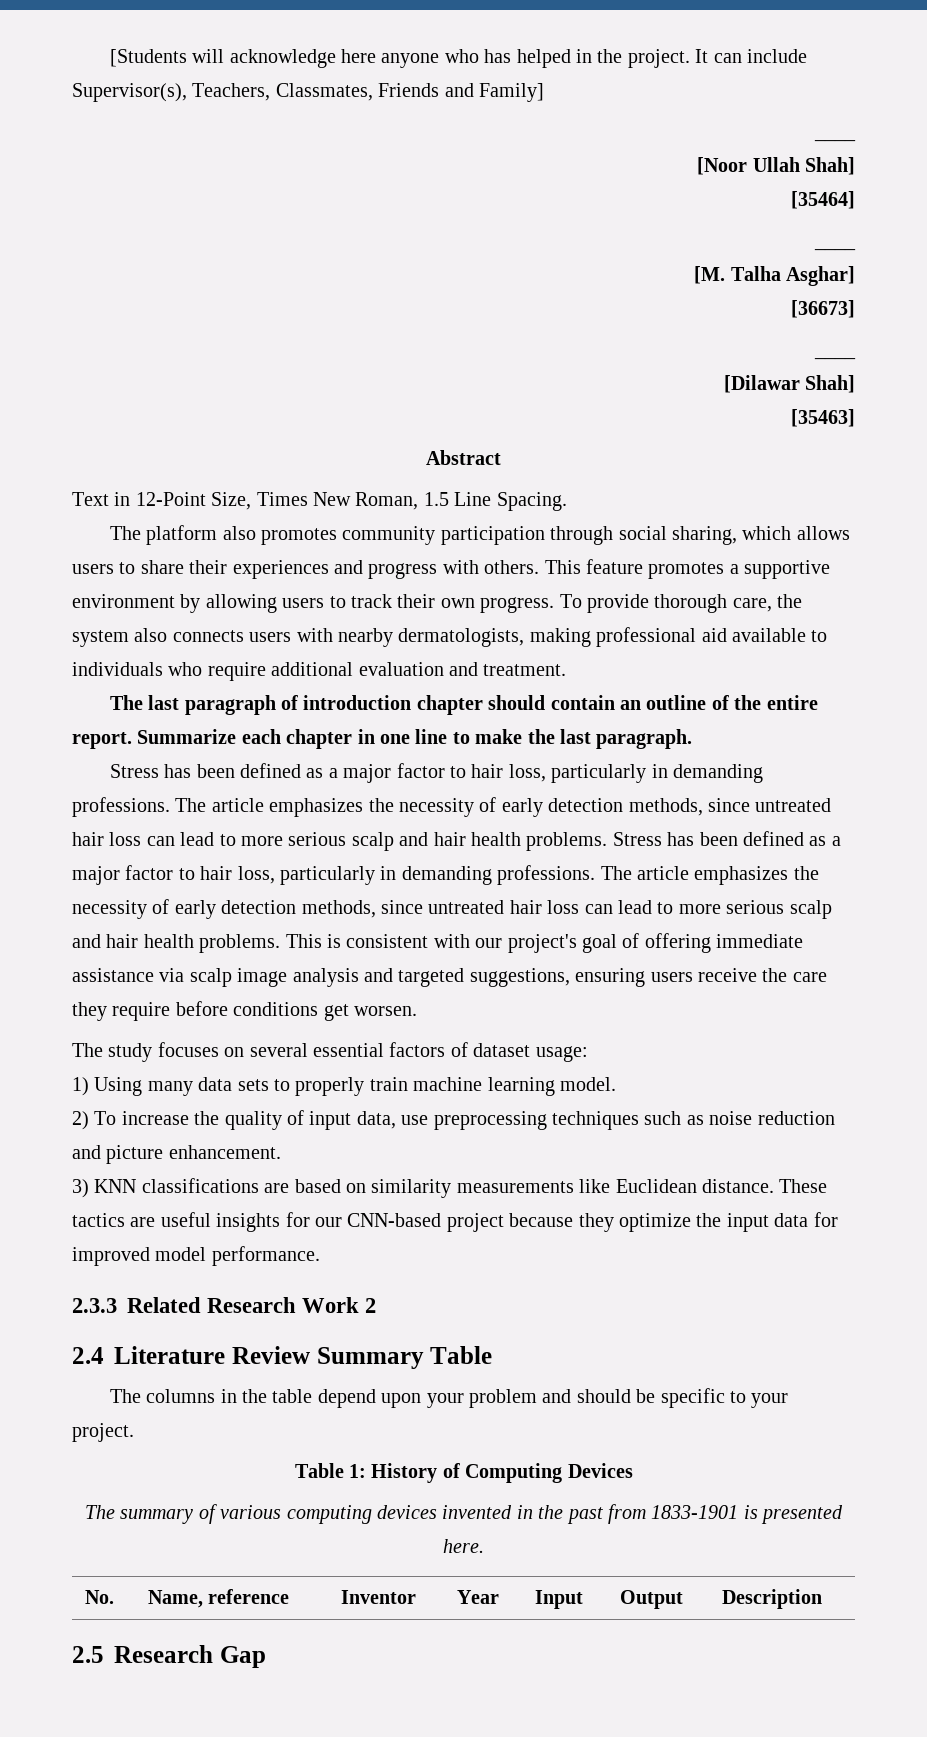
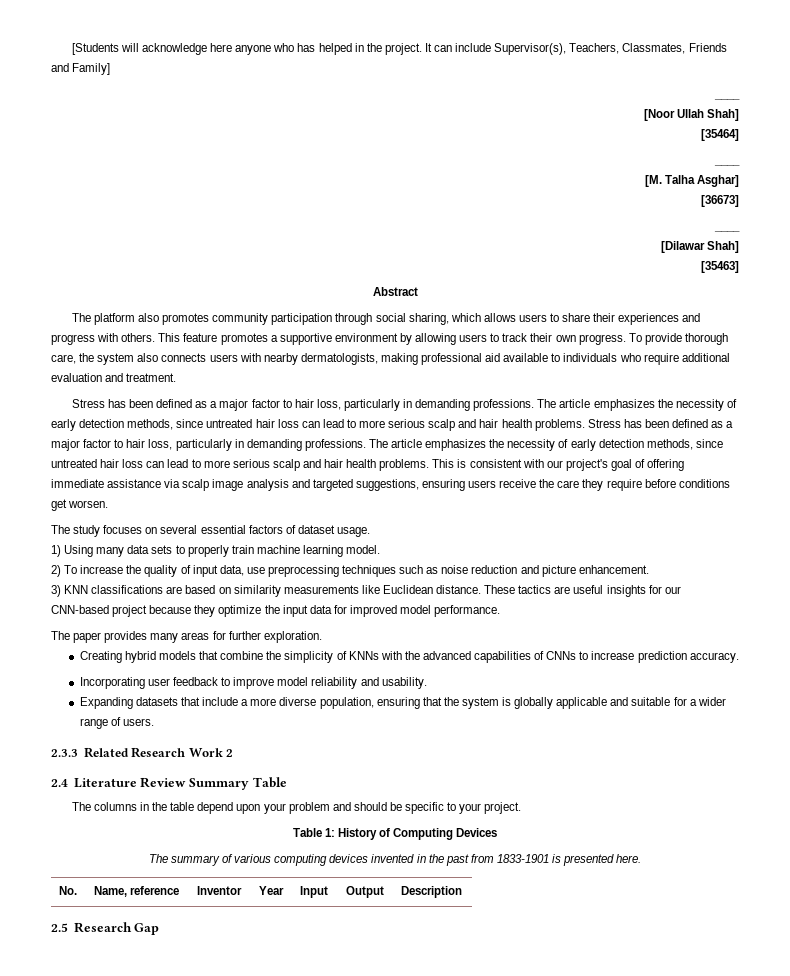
[72,492,567,511] // Text in 12-Point Size, Times New Roman, 1.5 Line Spacing. -> (418, 291) none
[109,695,818,715] [72,729,693,749] // The last paragraph of introduction chapter should contain an outline of the entire report. Summarize each chapter in one line to make the last paragraph. -> (177, 377) none
[535,1046,588,1062] usage: -> [336,527,370,537] usage.
(320, 1256) none -> [51,631,322,643] [79,651,739,663] [79,677,427,689] [79,697,726,709] [79,717,155,729] // The paper provides many areas for further exploration. // Creating hybrid models that combine the simplicity of KNNs with the advanced capabilities of CNNs to increase prediction accuracy. // Incorporating user feedback to improve model reliability and usability. // Expanding datasets that include a more diverse population, ensuring that the system is globally applicable and suitable for a wider range of users.

